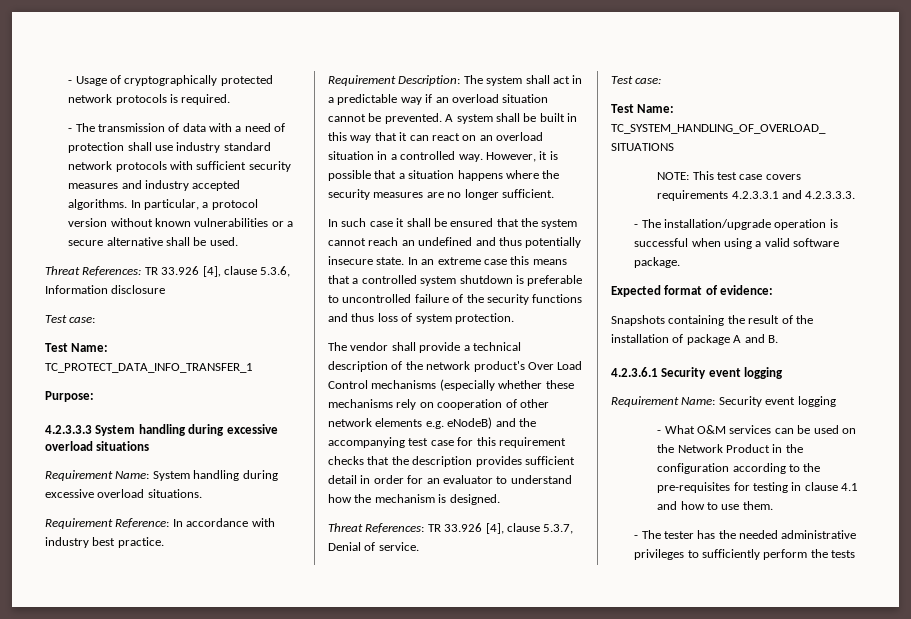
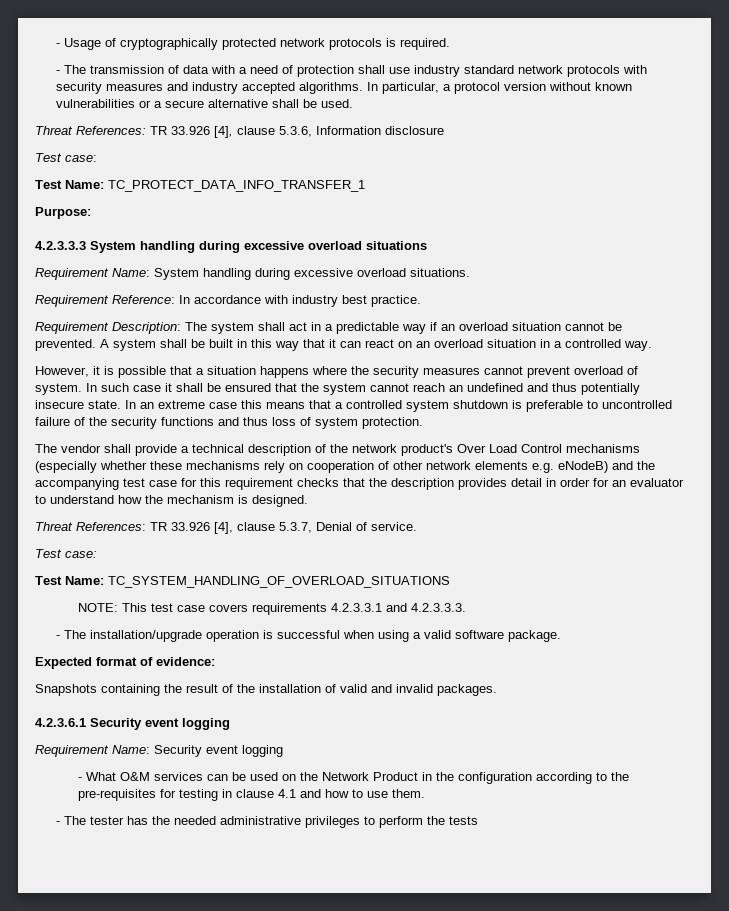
[196,161,247,170] sufficient -> (648, 69) none
(483, 158) none -> (652, 346) //
[426,189,554,200] are no longer sufficient. // -> [484,366,638,378] [35,383,82,395] cannot prevent overload of system.
[524,456,575,465] sufficient -> (507, 484) none
[686,334,778,345] package A and B. -> [340,684,497,696] valid and invalid packages.
[701,549,760,560] sufficiently -> (376, 820) none

